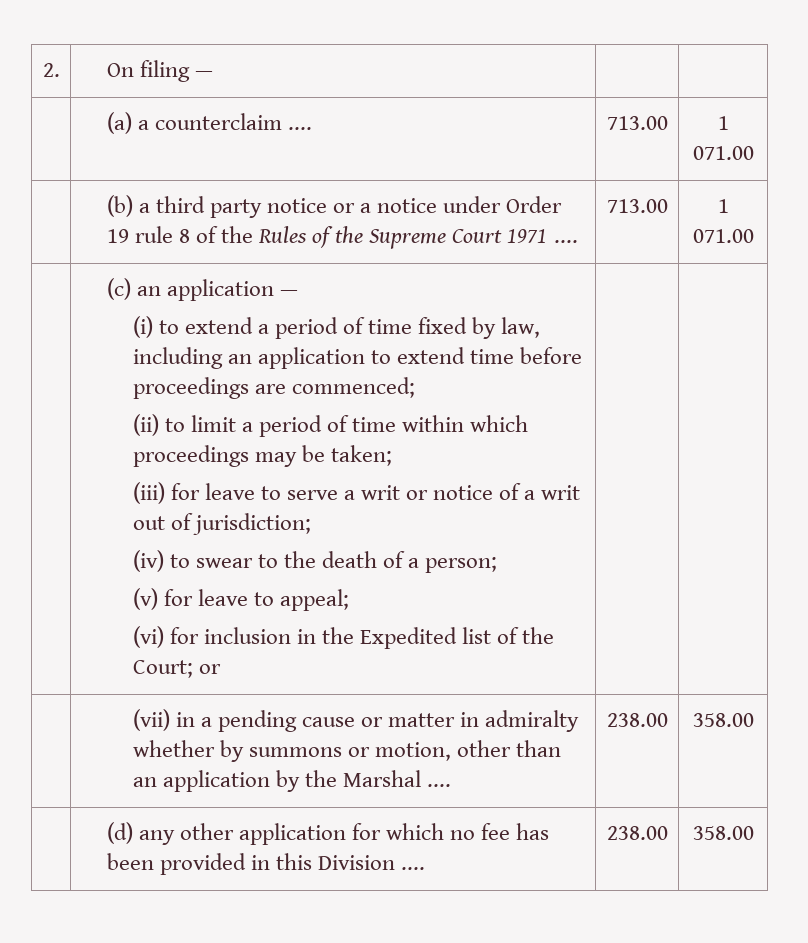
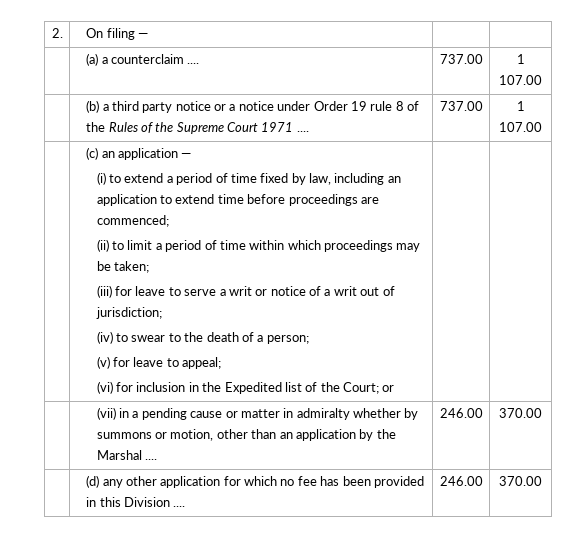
[606,116,668,130] [717,116,729,130] [692,146,754,160] 713.00 | 1 071.00 -> [439,54,483,64] [516,54,525,64] [499,75,542,85] 737.00 | 1 107.00
[606,199,668,213] [717,199,729,213] [692,229,754,243] 713.00 | 1 071.00 -> [439,101,483,111] [516,101,525,111] [499,122,542,132] 737.00 | 1 107.00
[606,713,668,727] [692,713,754,727] 238.00 | 358.00 -> [439,408,483,418] [499,408,542,418] 246.00 | 370.00
[606,826,668,840] [692,826,754,840] 238.00 | 358.00 -> [439,476,483,486] [499,476,542,486] 246.00 | 370.00

